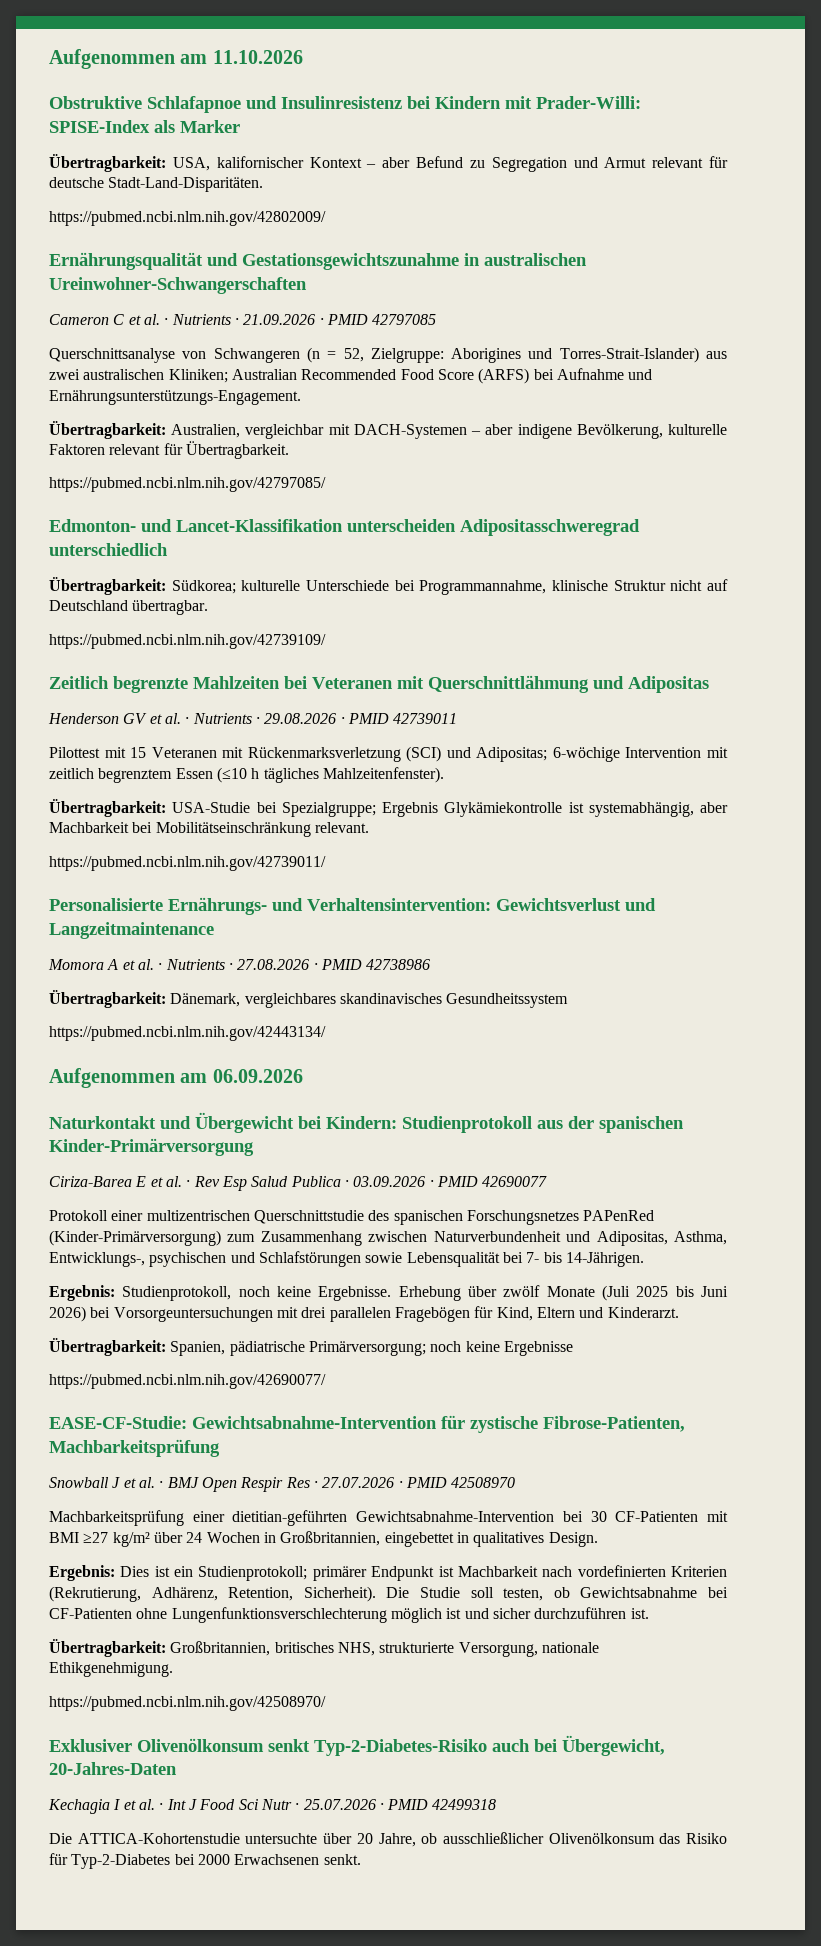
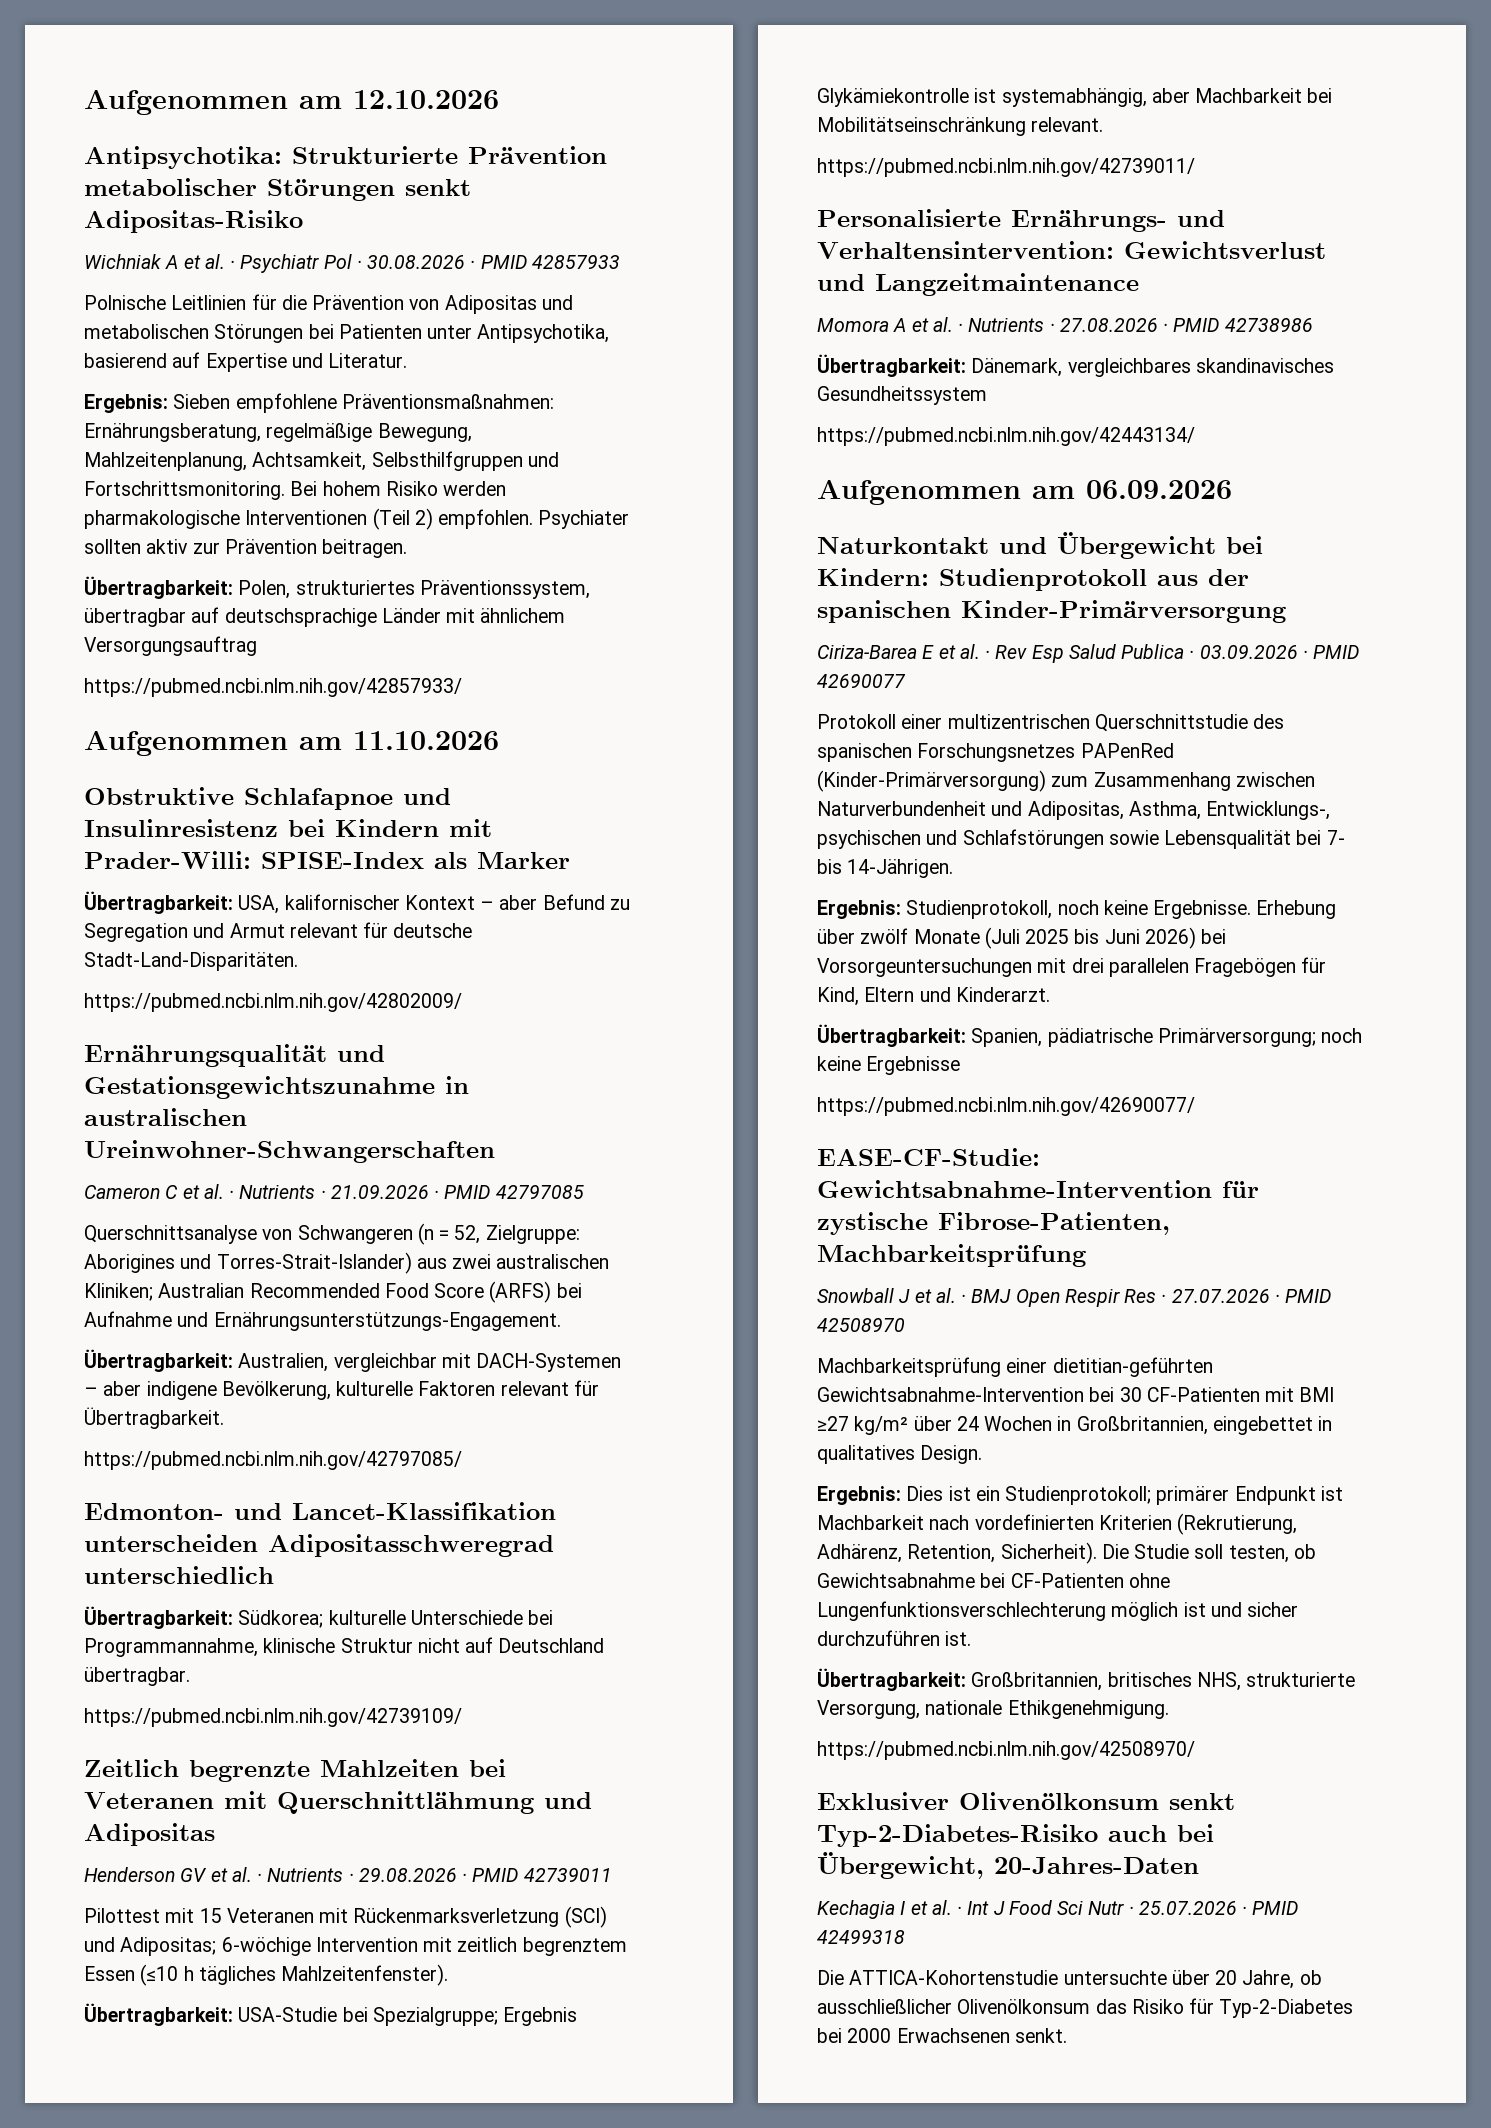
[49,49,208,69] Aufgenommen am -> [84,90,499,115] [84,146,607,169] [84,178,471,201] [84,210,303,233] [84,254,620,273] [84,294,573,314] [84,324,610,343] [84,352,408,372] [84,393,554,413] [84,423,472,442] [84,451,559,471] [84,481,507,500] [84,508,630,530] [84,539,408,558] [84,576,590,599] [84,607,566,627] [84,636,257,656] [84,678,462,697] [84,731,342,756] Aufgenommen am 12.10.2026 // Antipsychotika: Strukturierte Prävention metabolischer Störungen senkt Adipositas-Risiko // Wichniak A et al. · Psychiatr Pol · 30.08.2026 · PMID 42857933 // Polnische Leitlinien für die Prävention von Adipositas und metabolischen Störungen bei Patienten unter Antipsychotika, basierend auf Expertise und Literatur. // Ergebnis: Sieben empfohlene Präventionsmaßnahmen: Ernährungsberatung, regelmäßige Bewegung, Mahlzeitenplanung, Achtsamkeit, Selbsthilfgruppen und Fortschrittsmonitoring. Bei hohem Risiko werden pharmakologische Interventionen (Teil 2) empfohlen. Psychiater sollten aktiv zur Prävention beitragen. // Übertragbarkeit: Polen, strukturiertes Präventionssystem, übertragbar auf deutschsprachige Länder mit ähnlichem Versorgungsauftrag // https://pubmed.ncbi.nlm.nih.gov/42857933/ // Aufgenommen am

